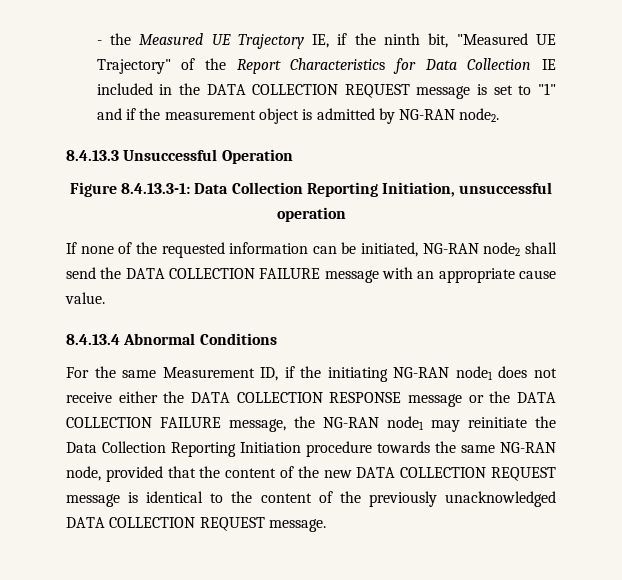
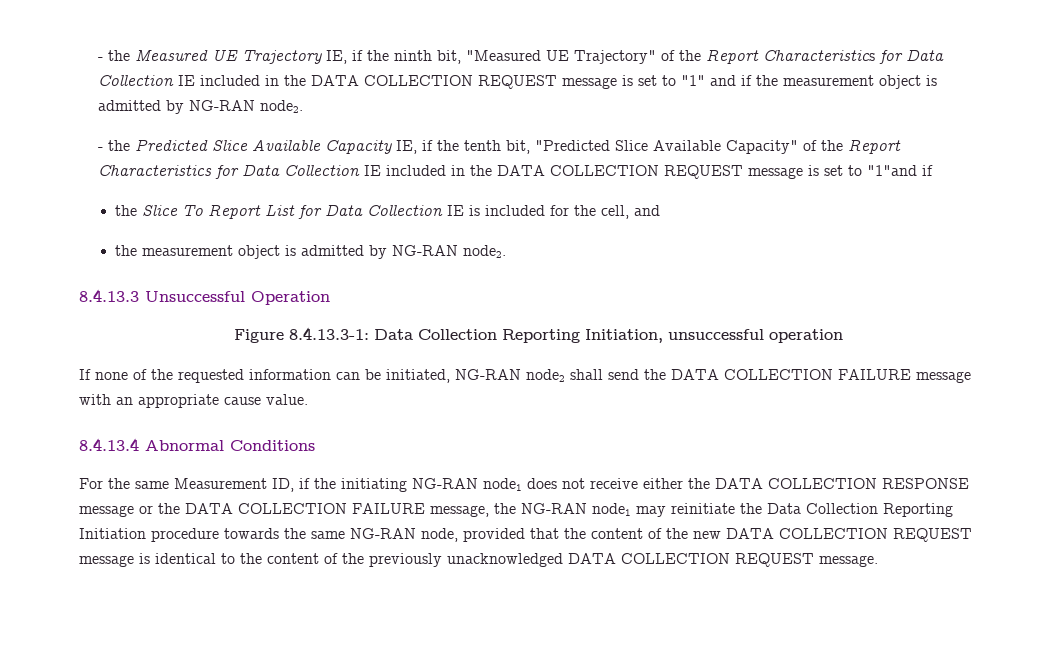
(500, 115) none -> [97,139,901,154] [97,164,933,179] [115,204,661,219] [115,245,507,259] // - the Predicted Slice Available Capacity IE, if the tenth bit, "Predicted Slice Available Capacity" of the Report Characteristics for Data Collection IE included in the DATA COLLECTION REQUEST message is set to "1"and if // the Slice To Report List for Data Collection IE is included for the cell, and // the measurement object is admitted by NG-RAN node2.

